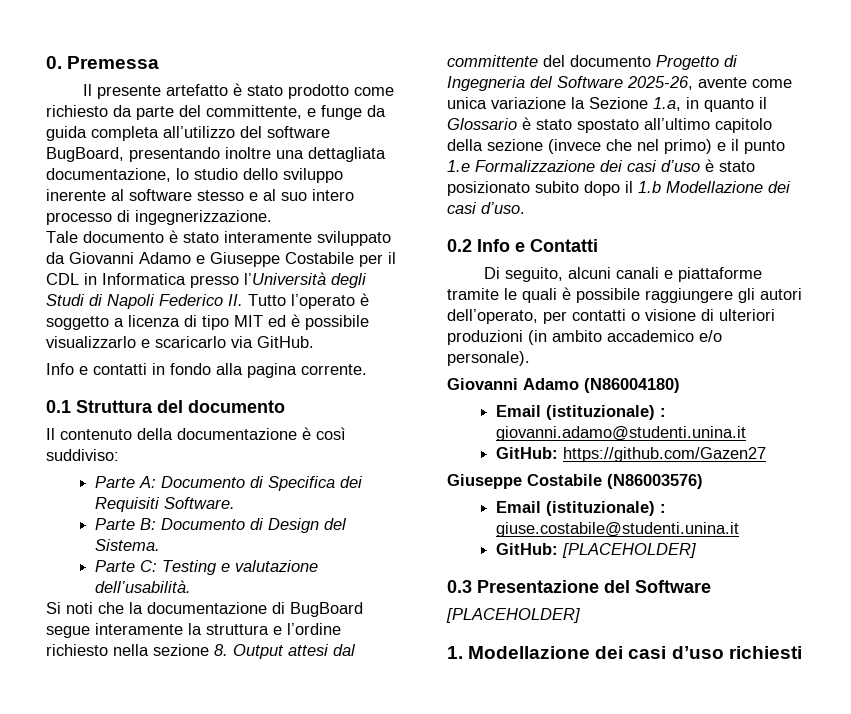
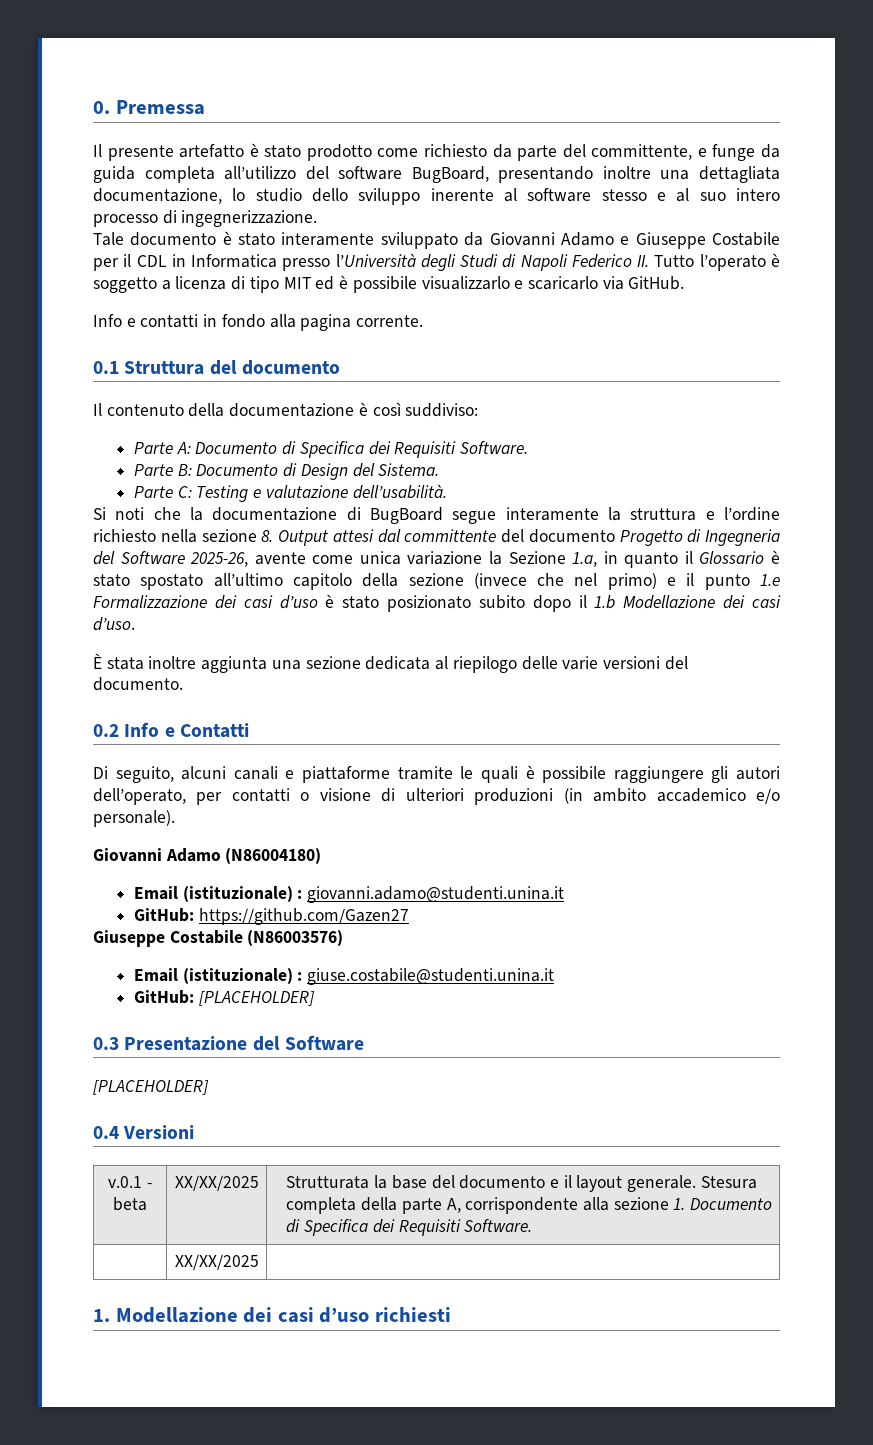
(525, 208) none -> [93,653,688,673] [93,677,183,691] // È stata inoltre aggiunta una sezione dedicata al riepilogo delle varie versioni del documento.
(580, 615) none -> [93,1125,195,1139] [108,1176,152,1188] [113,1197,147,1211] [174,1175,259,1191] [286,1175,757,1192] [286,1197,773,1214] [286,1219,533,1236] [174,1254,259,1270] // 0.4 Versioni // v.0.1 - beta | XX/XX/2025 | Strutturata la base del documento e il layout generale. Stesura completa della parte A, corrispondente alla sezione 1. Documento di Specifica dei Requisiti Software. // | XX/XX/2025 |

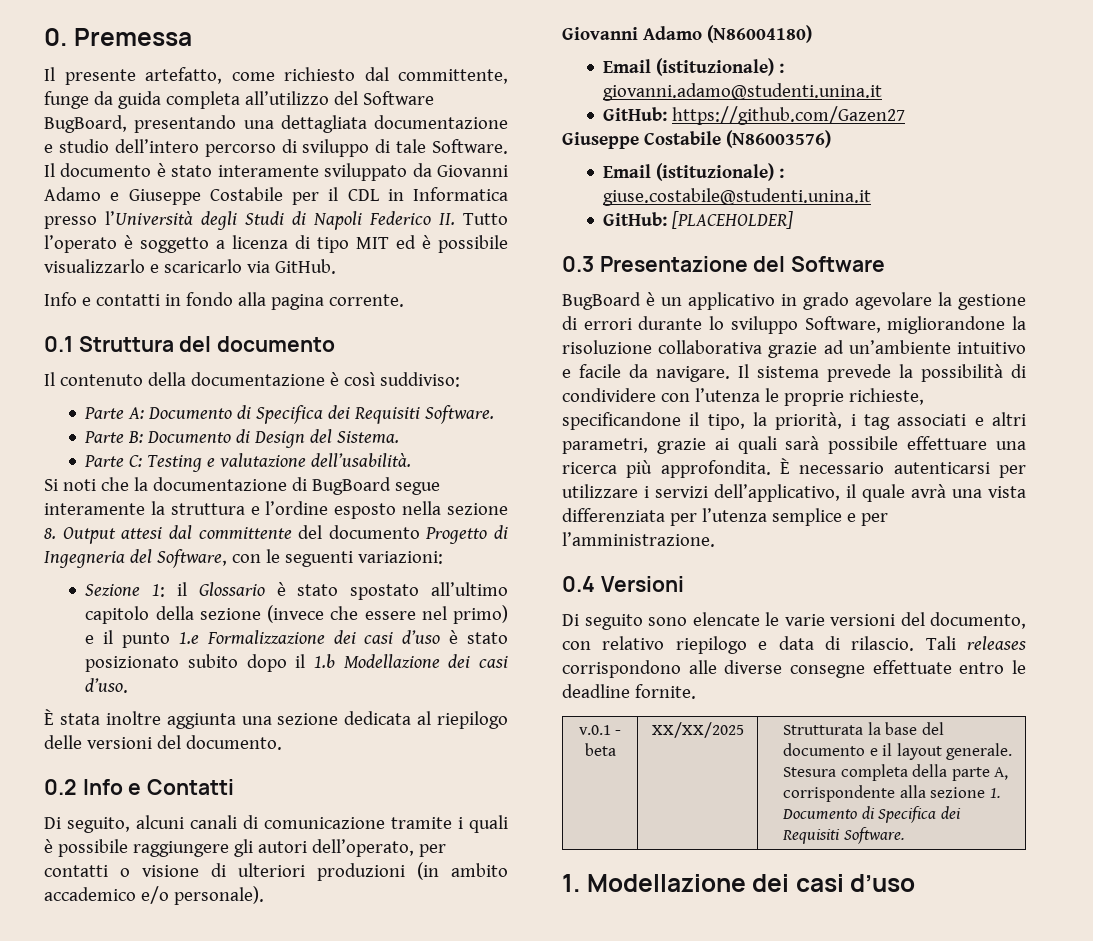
[179,143,707,161] artefatto è stato prodotto come richiesto da parte del committente, e -> [145,67,508,84] artefatto, come richiesto dal committente,
[338,166,403,180] software -> [362,91,434,105] Software
[602,166,651,179] inoltre -> (237, 124) none
[93,188,781,205] [93,210,318,227] [93,232,124,246] documentazione, lo studio dello sviluppo inerente al software stesso e al suo intero processo di ingegnerizzazione. // Tale -> [374,115,508,129] [44,139,508,157] [44,163,55,177] documentazione e studio dell’intero percorso di sviluppo di tale Software. Il
[93,529,156,542] richiesto -> [334,503,397,519] esposto
[120,551,679,568] Software 2025-26, avente come unica variazione la Sezione 1.a, in quanto -> [156,549,443,568] [85,584,166,597] Software, con le seguenti variazioni: // Sezione 1:
(565, 579) none -> [364,611,416,620] essere
[562,656,599,670] varie -> (82, 742) none
[285,766,474,783] e piattaforme tramite le -> [243,815,463,829] di comunicazione tramite i
[93,1080,209,1095] [93,1125,195,1139] [PLACEHOLDER] // 0.4 Versioni -> [562,292,1026,310] [562,316,1026,334] [562,340,1026,358] [562,364,1026,382] [562,388,924,406] [562,412,1026,430] [562,436,1026,454] [562,458,1026,478] [562,484,1026,502] [562,508,888,526] [562,532,715,547] [562,576,684,592] [562,612,1026,630] [562,636,1026,654] [562,660,1026,678] [562,684,696,699] BugBoard è un applicativo in grado agevolare la gestione di errori durante lo sviluppo Software, migliorandone la risoluzione collaborativa grazie ad un’ambiente intuitivo e facile da navigare. Il sistema prevede la possibilità di condividere con l’utenza le proprie richieste, specificandone il tipo, la priorità, i tag associati e altri parametri, grazie ai quali sarà possibile effettuare una ricerca più approfondita. È necessario autenticarsi per utilizzare i servizi dell’applicativo, il quale avrà una vista differenziata per l’utenza semplice e per l’amministrazione. // 0.4 Versioni // Di seguito sono elencate le varie versioni del documento, con relativo riepilogo e data di rilascio. Tali releases corrispondono alle diverse consegne effettuate entro le deadline fornite.
[174,1254,259,1270] // | XX/XX/2025 | -> (905, 835) none
[374,1307,451,1322] richiesti -> (916, 883) none

